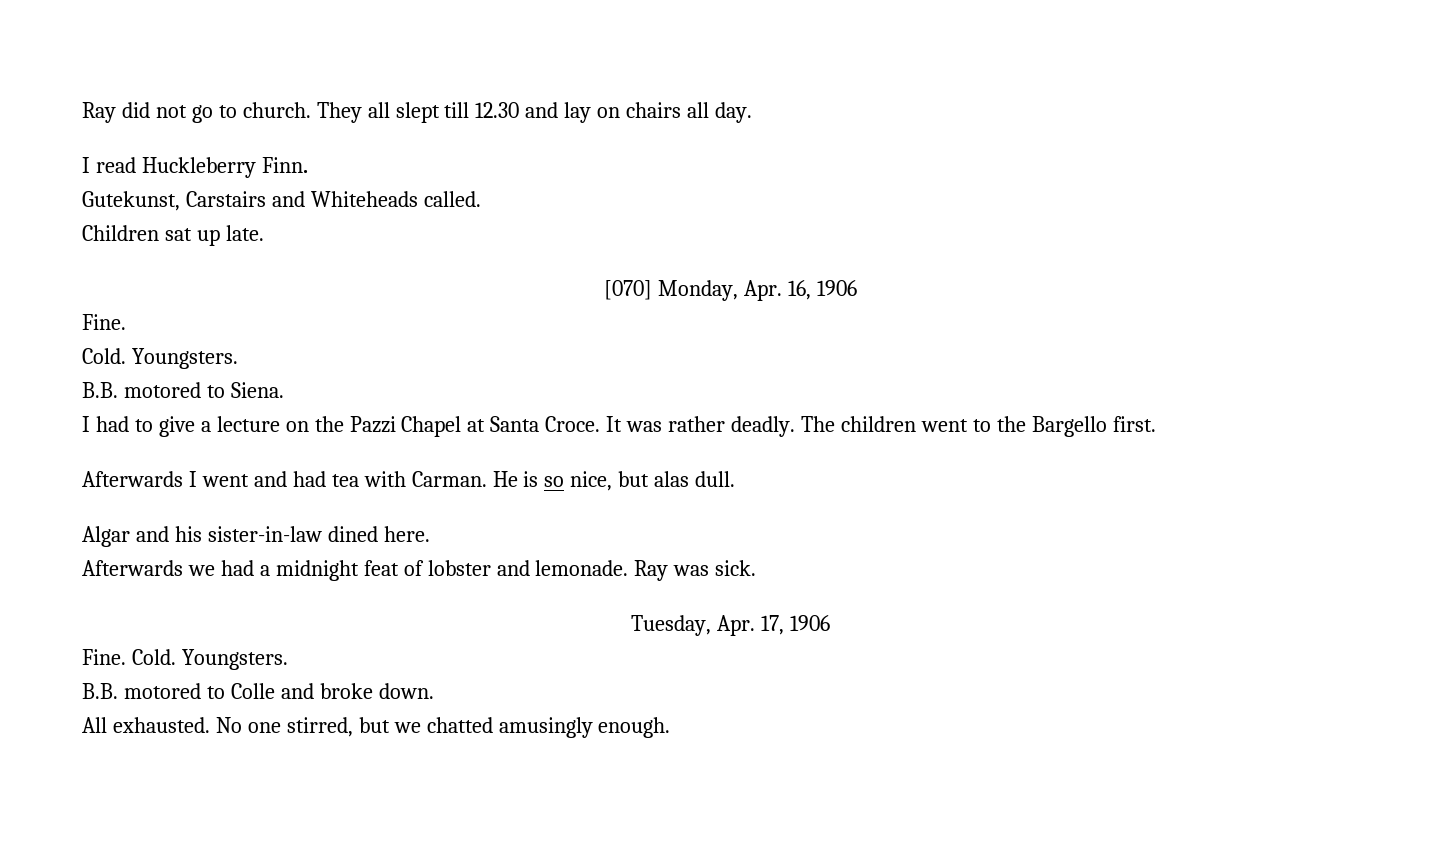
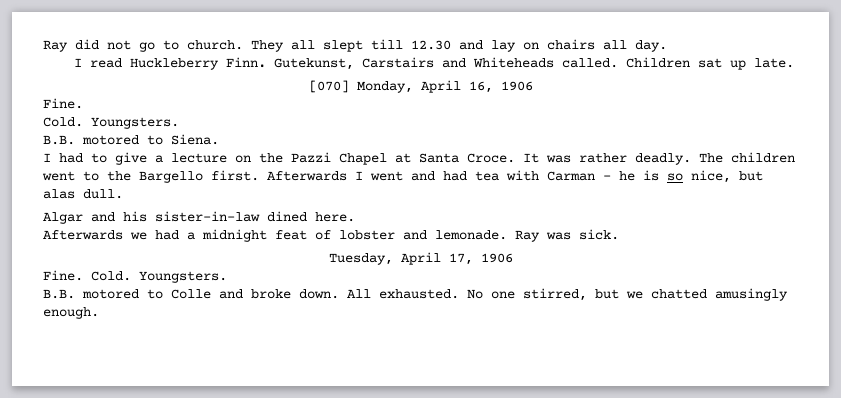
(308, 165) // -> (266, 62) none
(481, 199) // -> (618, 63) none
[744,280,783,301] Apr. -> [420,80,461,93] April
(1156, 424) // -> (259, 175) none
[411,471,518,487] Carman. He -> [547,171,635,181] Carman - he
[717,615,756,636] Apr. -> [400,252,441,265] April
(434, 691) // -> (339, 294) none

